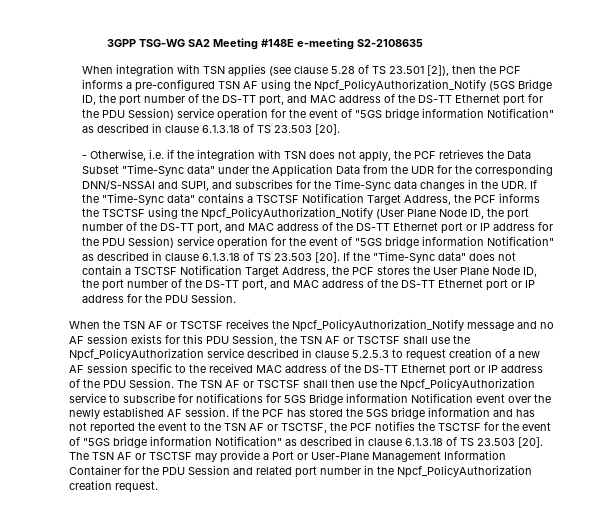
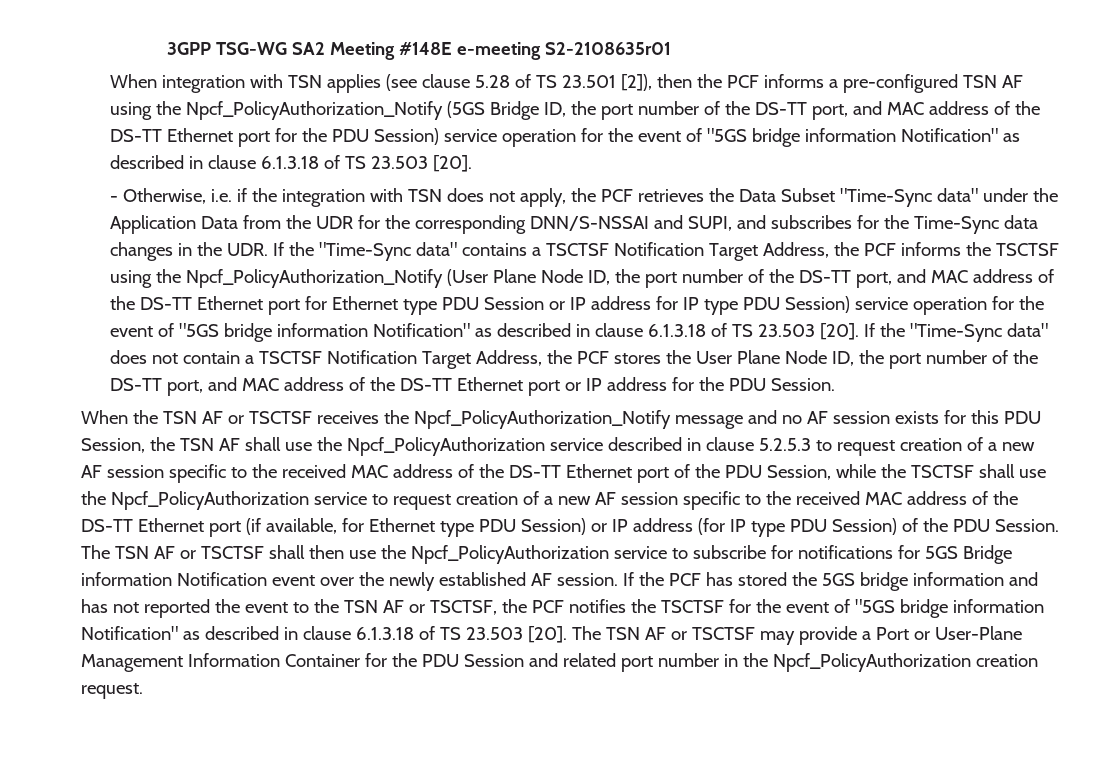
[356,39,423,47] S2-2108635 -> [545,42,672,55] S2-2108635r01
[465,222,553,231] [81,237,99,246] or IP address for the -> [304,296,738,315] for Ethernet type PDU Session or IP address for IP type
[343,336,401,344] or TSCTSF -> (240, 444) none
[474,365,544,373] or IP address -> [673,464,1046,480] [80,491,1018,510] [80,518,897,537] of the PDU Session, while the TSCTSF shall use the Npcf_PolicyAuthorization service to request creation of a new AF session specific to the received MAC address of the DS-TT Ethernet port (if available, for Ethernet type PDU Session) or IP address (for IP type PDU Session)

